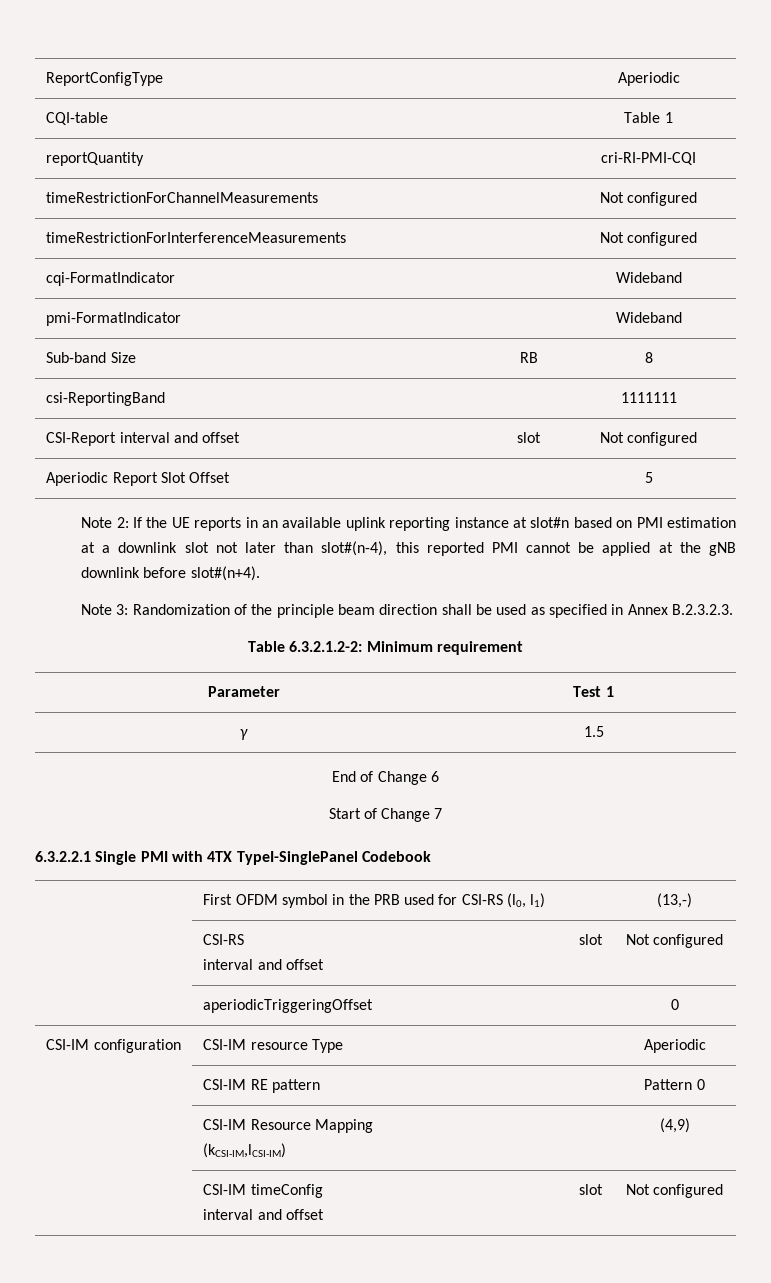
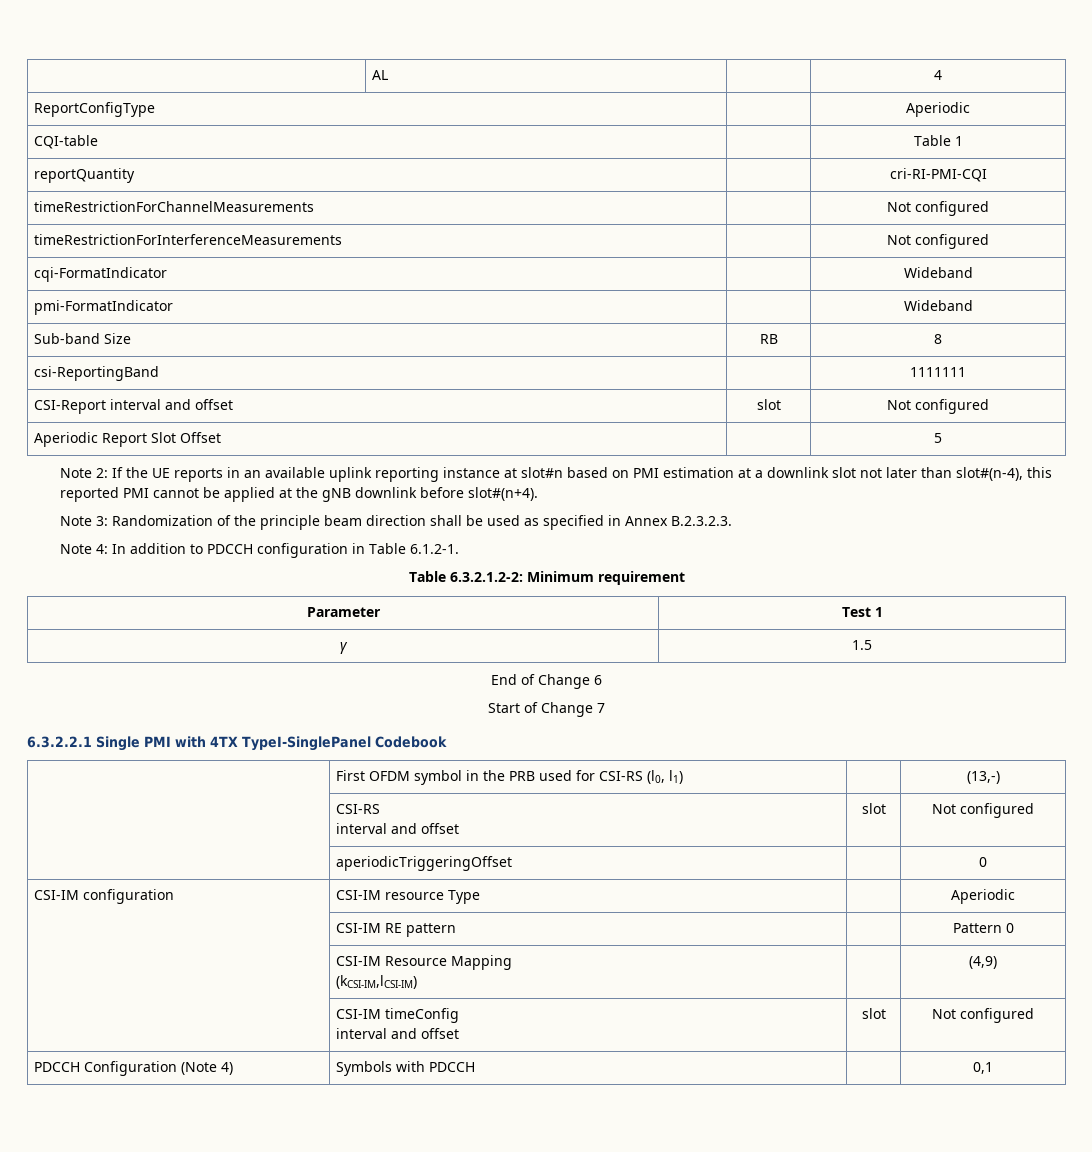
(46, 79) none -> [371,70,388,80] [934,70,942,80] | AL | | 4 //
(733, 609) none -> [59,543,459,558] // Note 4: In addition to PDCCH configuration in Table 6.1.2-1.
(724, 1191) none -> [33,1061,233,1076] [335,1061,475,1076] [973,1062,993,1074] // PDCCH Configuration (Note 4) | Symbols with PDCCH | | 0,1

